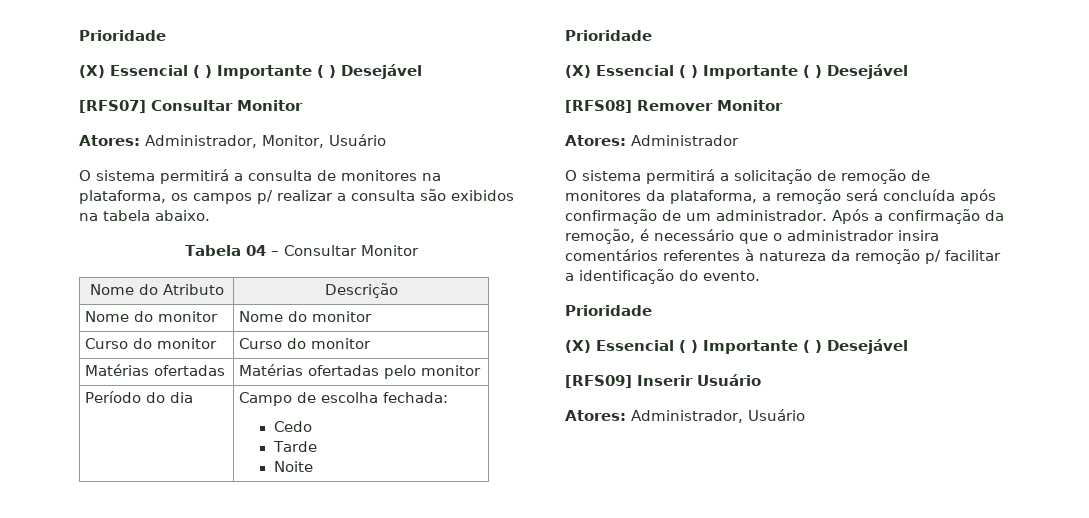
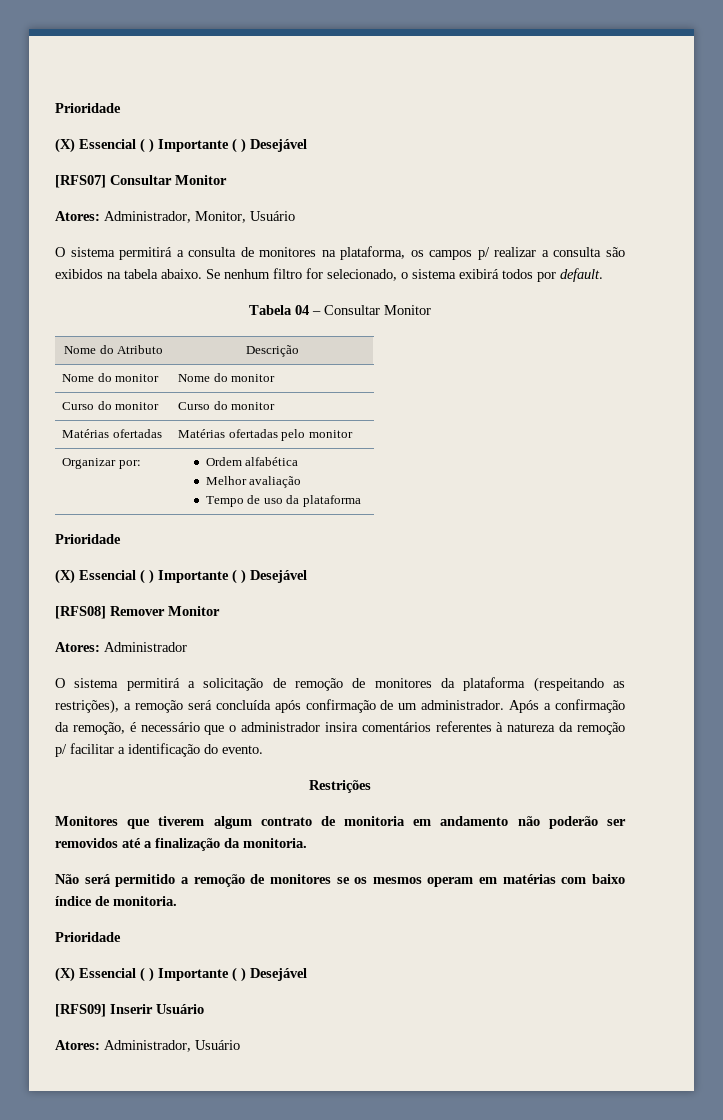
(210, 215) none -> [206,268,603,282] Se nenhum filtro for selecionado, o sistema exibirá todos por default.
[85,391,194,403] [239,392,449,406] [273,421,312,432] [272,441,317,452] [273,461,313,472] Período do dia | Campo de escolha fechada: // Cedo // Tarde // Noite -> [62,458,141,469] [205,457,299,466] [205,476,302,488] [205,495,361,507] Organizar por: | Ordem alfabética // Melhor avaliação // Tempo de uso da plataforma
[670,190,757,204] plataforma, -> [463,677,625,692] [55,699,119,714] plataforma (respeitando as restrições),
(760, 276) none -> [309,780,371,793] [55,816,626,829] [55,838,307,851] [55,874,626,887] [55,896,177,906] // Restrições // Monitores que tiverem algum contrato de monitoria em andamento não poderão ser removidos até a finalização da monitoria. // Não será permitido a remoção de monitores se os mesmos operam em matérias com baixo índice de monitoria.

